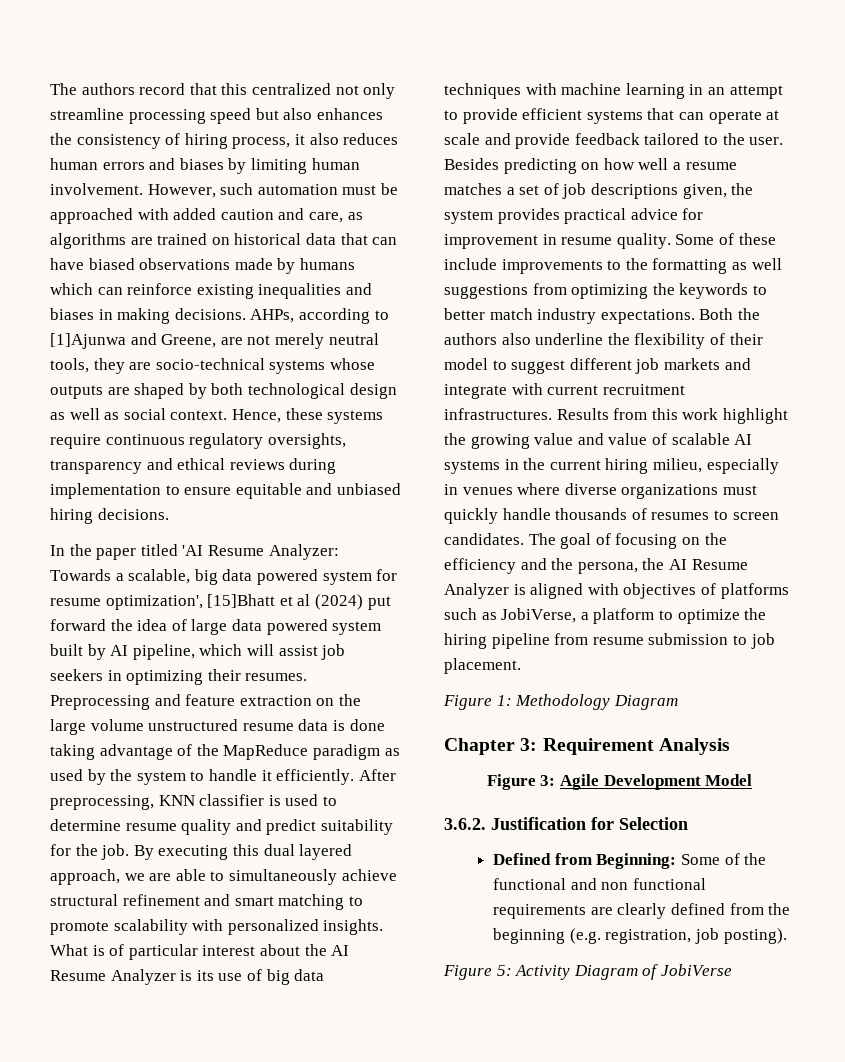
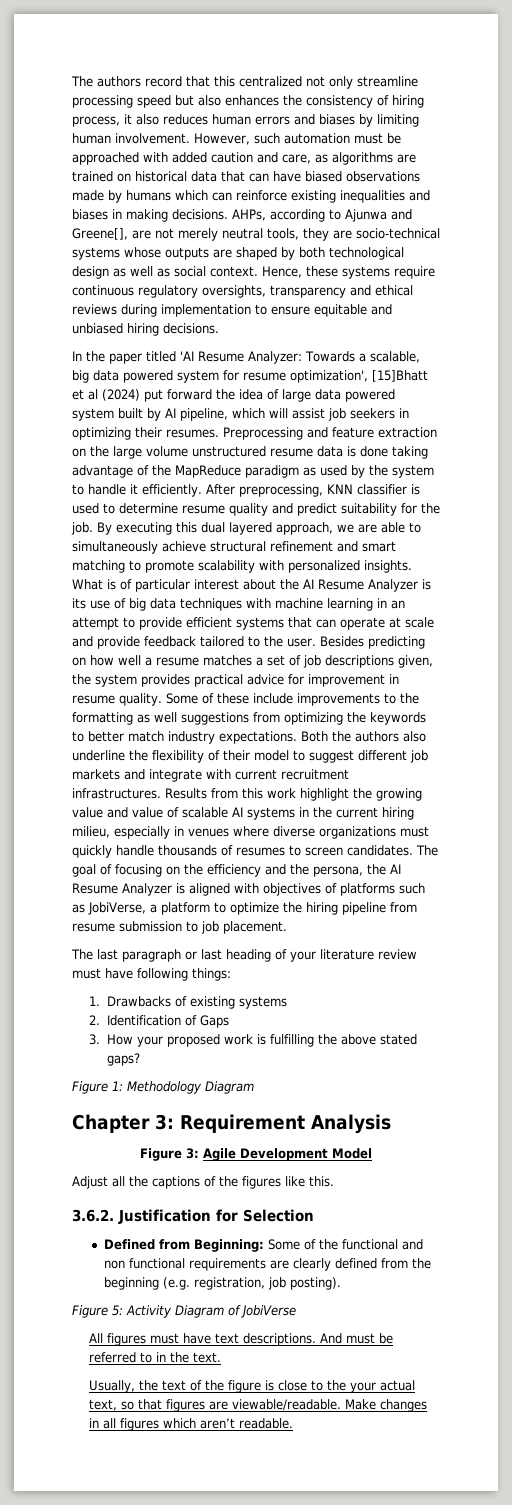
[50,333,217,349] [1]Ajunwa and Greene, -> [345,209,412,222] [72,228,128,240] Ajunwa and Greene[],
(521, 666) none -> [71,949,417,962] [72,968,231,981] [89,996,287,1009] [89,1015,229,1028] [89,1034,417,1047] [106,1053,140,1066] // The last paragraph or last heading of your literature review must have following things: // 1. Drawbacks of existing systems // 2. Identification of Gaps // 3. How your proposed work is fulfilling the above stated gaps?
(753, 780) none -> [72,1176,334,1189] // Adjust all the captions of the figures like this.
(732, 970) none -> [89,1333,394,1346] [89,1352,222,1363] [89,1380,416,1393] [89,1399,428,1412] [89,1418,294,1431] // All figures must have text descriptions. And must be referred to in the text. // Usually, the text of the figure is close to the your actual text, so that figures are viewable/readable. Make changes in all figures which aren’t readable.

